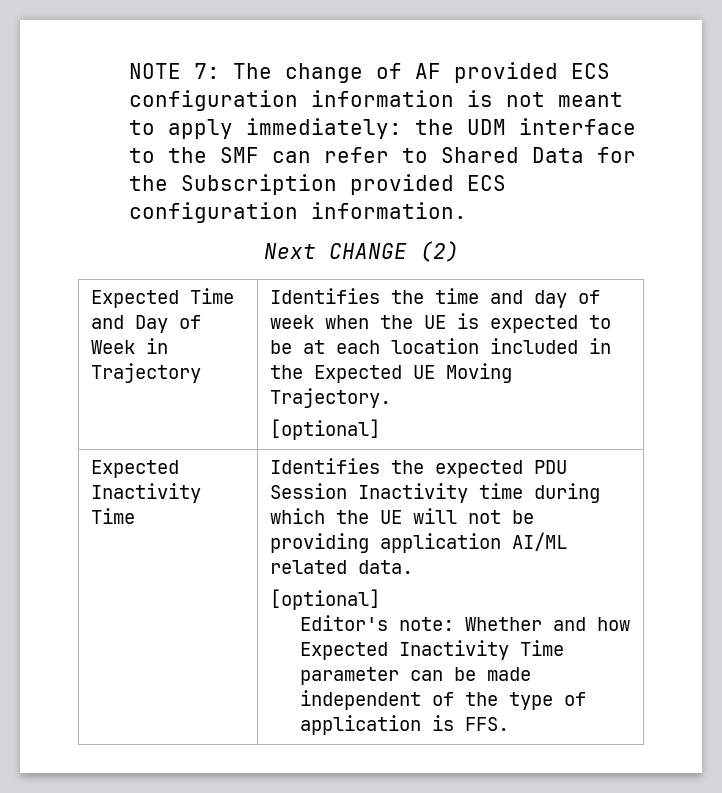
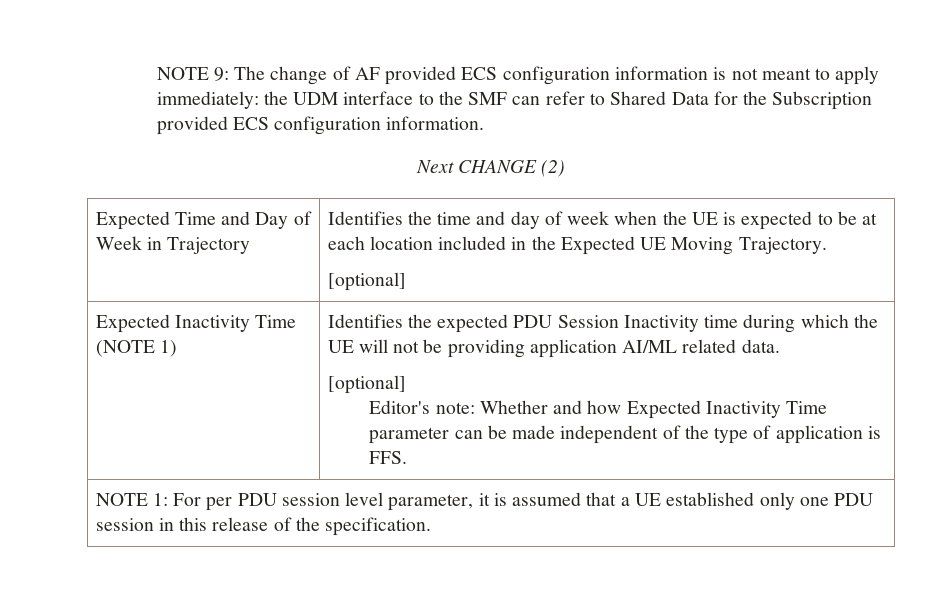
[129,63,221,79] NOTE 7: -> [156,67,229,81] NOTE 9:
(135, 516) none -> [95,340,177,357] (NOTE 1)
(510, 724) none -> [95,492,874,511] [95,517,432,536] // NOTE 1: For per PDU session level parameter, it is assumed that a UE established only one PDU session in this release of the specification.

